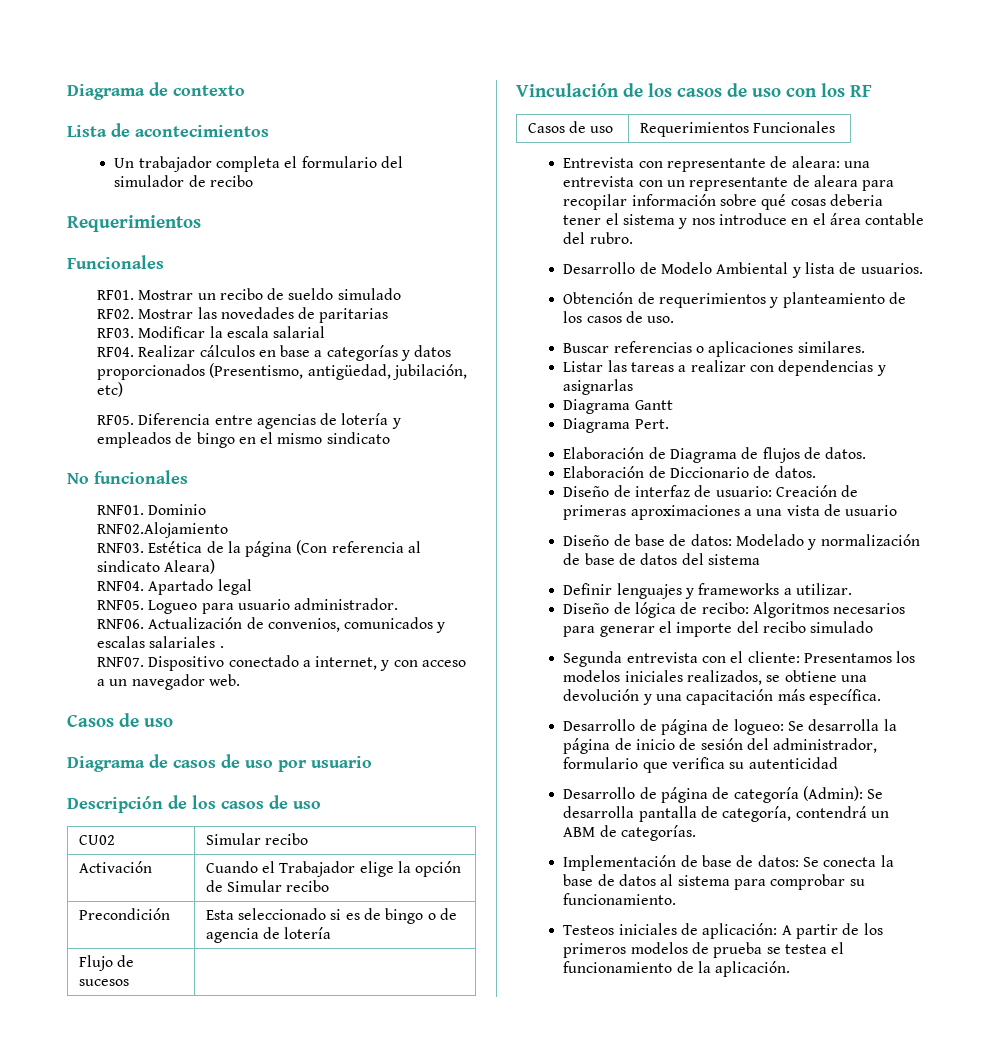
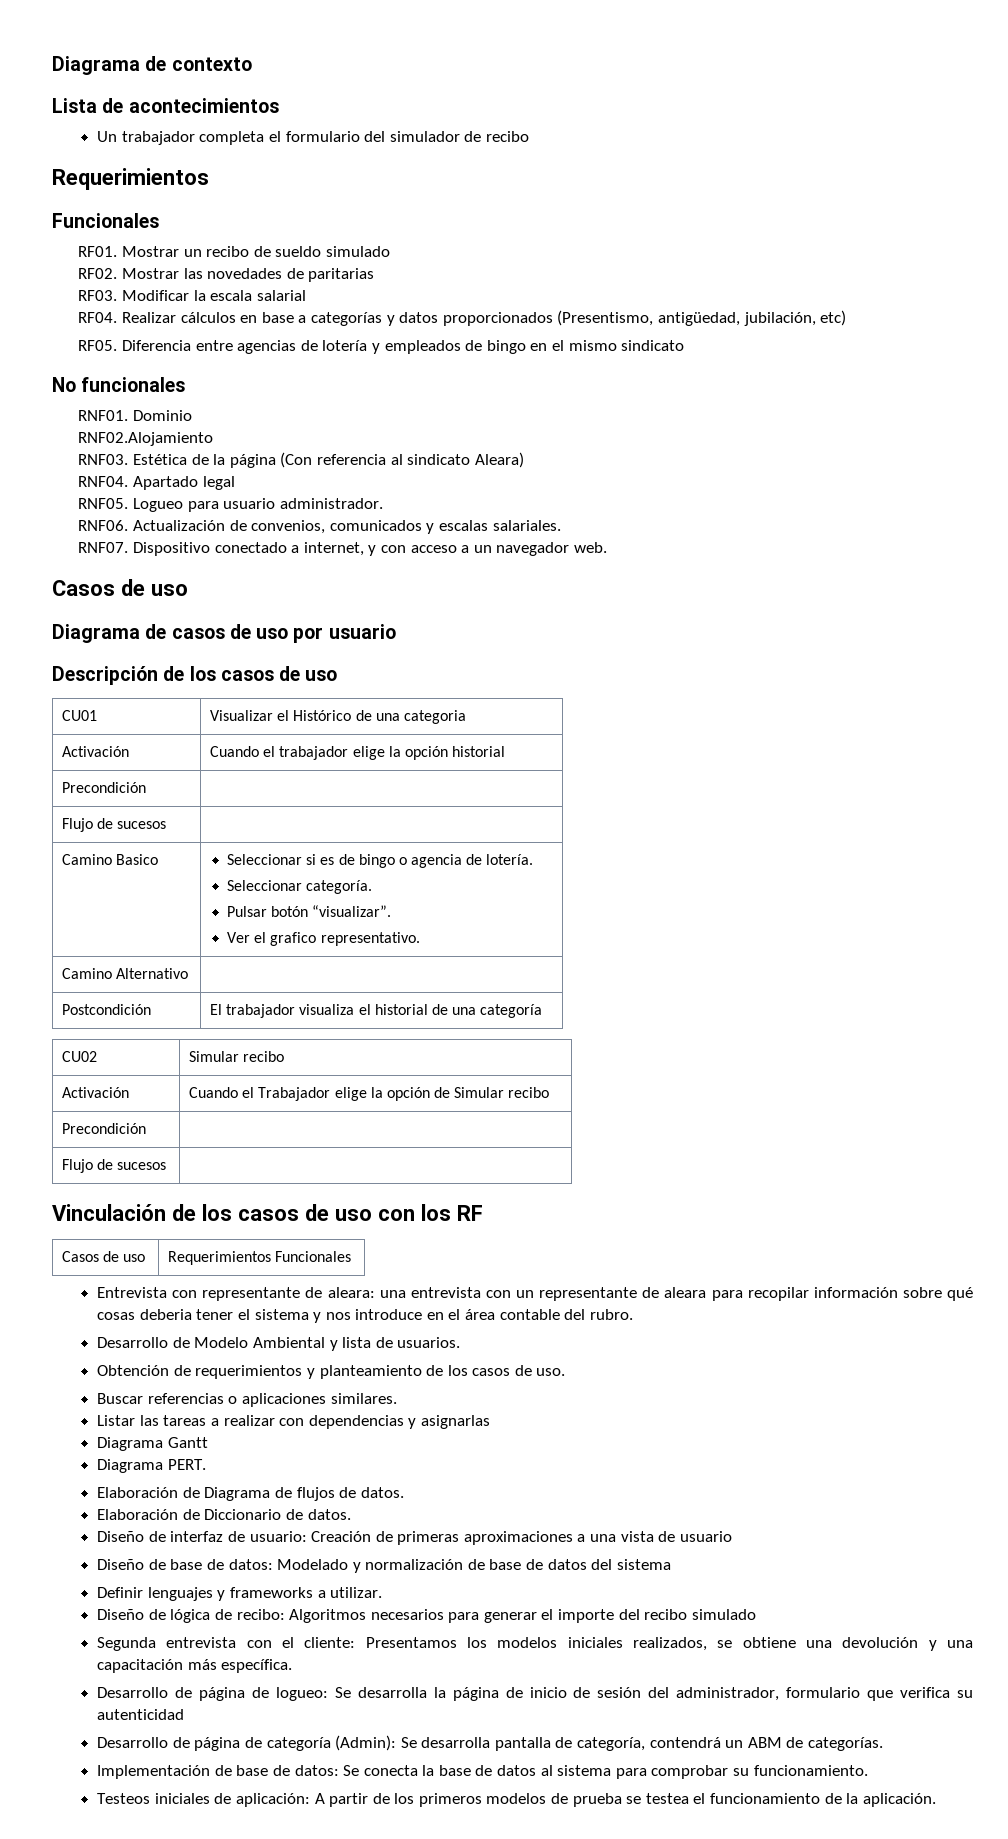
[149,636,224,648] salariales . -> [492,520,561,531] salariales.
(321, 805) none -> [61,710,97,721] [209,710,466,724] [61,746,129,757] [209,746,506,760] [61,782,146,793] [61,818,167,832] [61,854,159,865] [226,854,534,868] [226,880,373,894] [226,905,392,917] [226,932,420,946] [61,968,189,979] [61,1004,151,1015] [209,1004,543,1018] // CU01 | Visualizar el Histórico de una categoria // Activación | Cuando el trabajador elige la opción historial // Precondición | // Flujo de sucesos | // Camino Basico | Seleccionar si es de bingo o agencia de lotería. // Seleccionar categoría. // Pulsar botón “visualizar”. // Ver el grafico representativo. // Camino Alternativo | // Postcondición | El trabajador visualiza el historial de una categoría
[205,908,458,924] [205,927,332,943] Esta seleccionado si es de bingo o de agencia de lotería -> (146, 1128) none
[634,419,669,429] Pert. -> [167,1459,206,1470] PERT.

